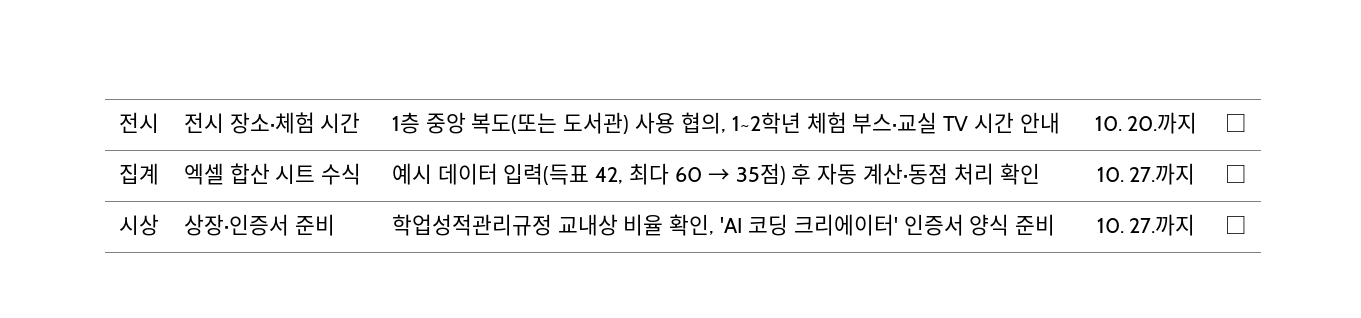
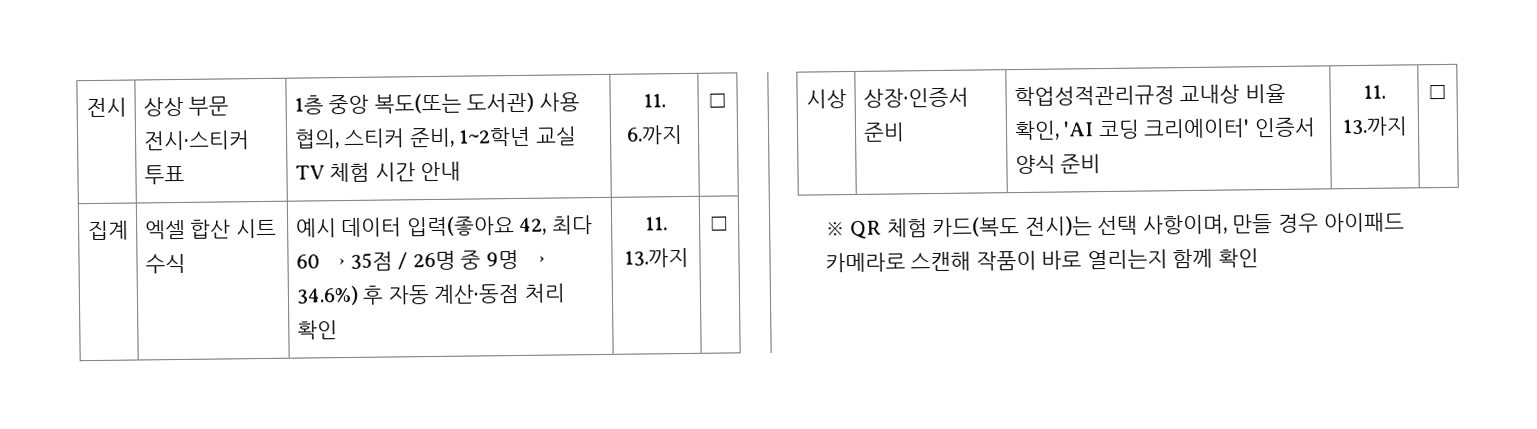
[183,112,361,134] 전시 장소·체험 시간 -> [142,96,230,117] [142,130,250,151] [143,164,185,185] 상상 부문 전시·스티커 투표
[731,112,969,134] 1~2학년 체험 부스·교실 TV -> [343,126,577,149] [294,162,371,183] 스티커 준비, 1~2학년 교실 TV 체험
[1094,112,1198,134] 10. 20.까지 -> [642,93,666,108] [626,125,683,145] 11. 6.까지
[503,163,590,185] 입력(득표 -> [406,216,515,237] 입력(좋아요
[735,163,786,185] 35점) -> [349,249,545,271] [295,285,359,306] 35점 / 26명 중 9명 → 34.6%)
[1096,163,1196,185] 10. 27.까지 -> [644,216,668,231] [623,247,689,268] 11. 13.까지
[1096,214,1196,236] [1225,216,1247,234] 10. 27.까지 | □ -> [1362,84,1386,99] [1341,116,1408,137] [1427,84,1448,100] [824,212,1405,240] [824,248,1259,273] 11. 13.까지 | □ // ※ QR 체험 카드(복도 전시)는 선택 사항이며, 만들 경우 아이패드 카메라로 스캔해 작품이 바로 열리는지 함께 확인

